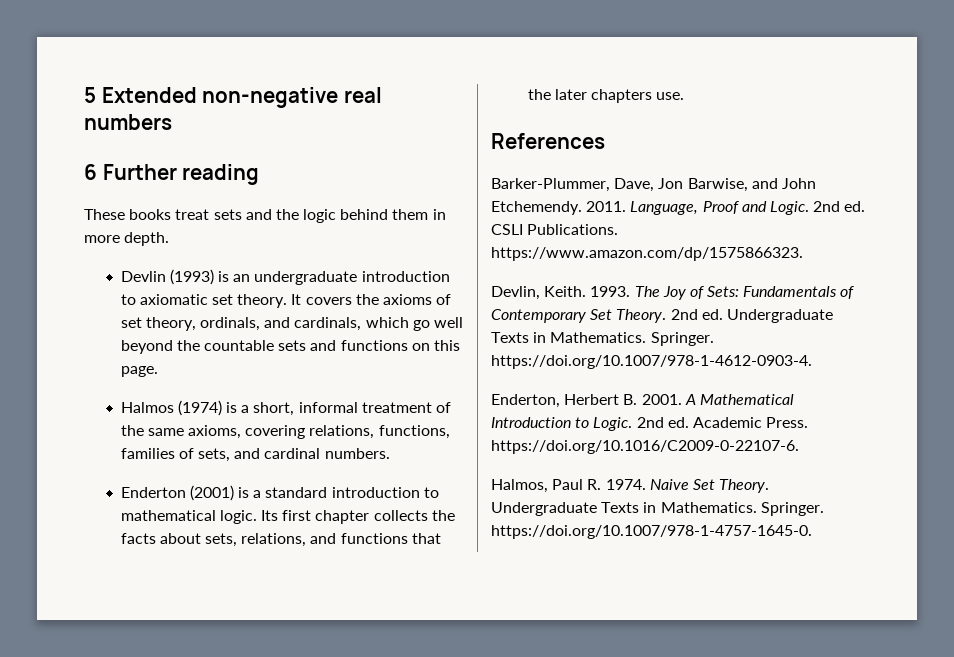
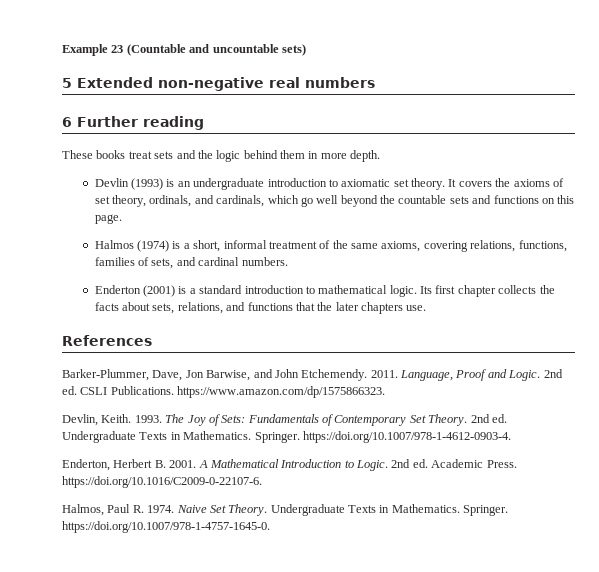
(84, 95) none -> [62,44,306,56] Example 23 (Countable and uncountable sets) //

